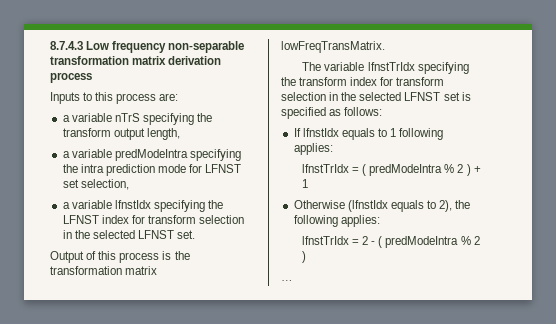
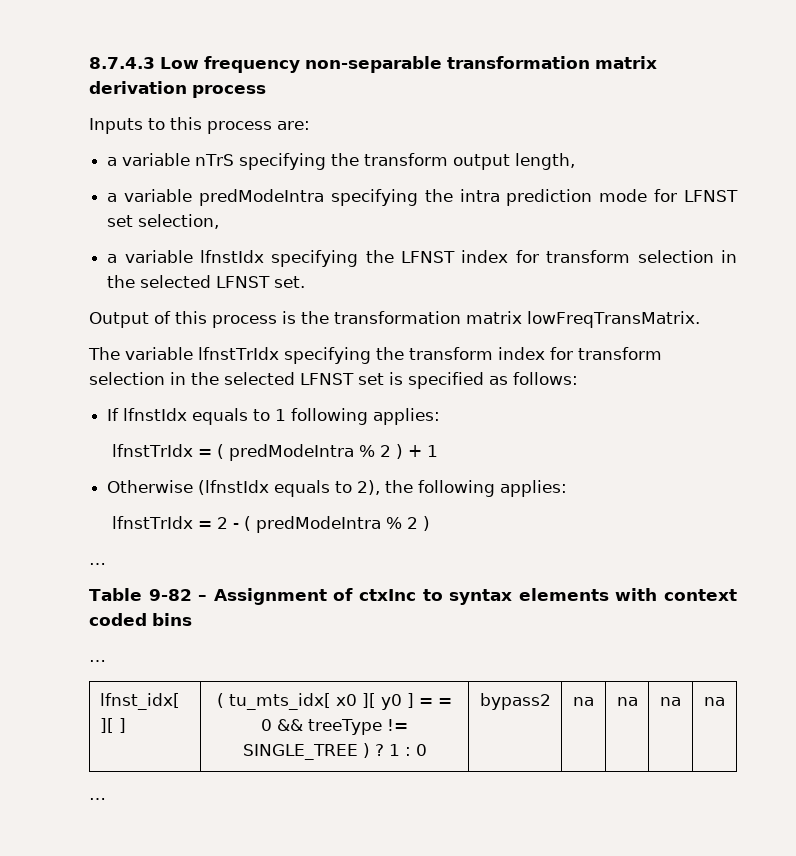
(293, 280) none -> [89,588,737,605] [89,613,192,626] [89,660,106,662] [99,693,180,710] [99,718,126,733] [217,693,452,710] [260,719,409,735] [242,743,427,760] [479,693,551,710] [573,697,594,706] [616,697,638,706] [660,697,681,706] [704,697,725,706] [89,798,106,800] // Table 9-82 – Assignment of ctxInc to syntax elements with context coded bins // … // lfnst_idx[ ][ ] | ( tu_mts_idx[ x0 ][ y0 ] = = 0 && treeType != SINGLE_TREE ) ? 1 : 0 | bypass2 | na | na | na | na // …

